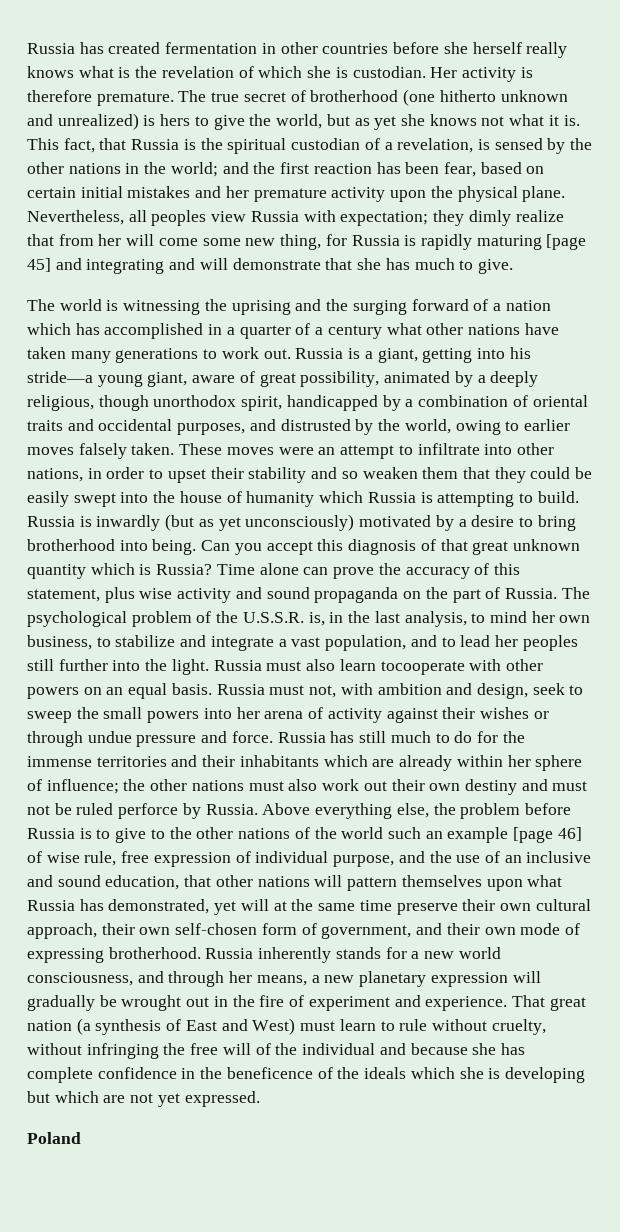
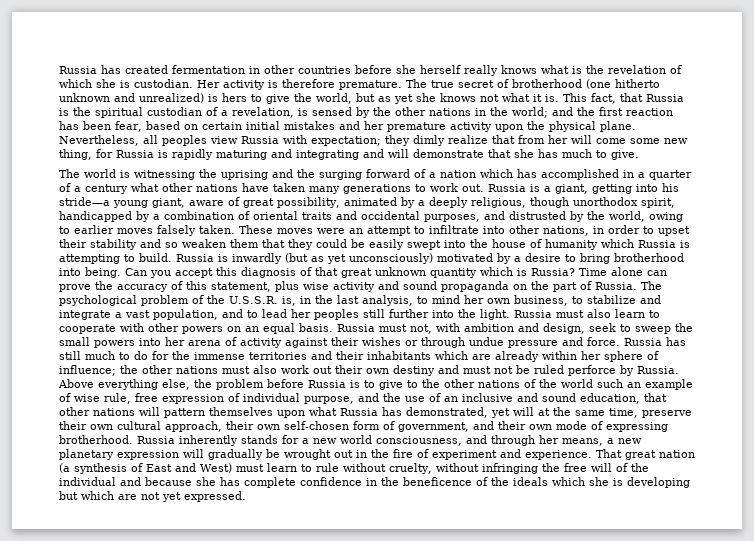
[546,234,587,250] [27,258,51,272] [page 45] -> (267, 155) none
[380,661,465,675] tocooperate -> [649,310,660,318] [59,324,116,334] to cooperate
[513,827,582,843] [page 46] -> (693, 384) none
[359,900,392,911] time -> [609,408,638,418] time,
[27,1132,81,1144] // Poland -> (246, 496) none

